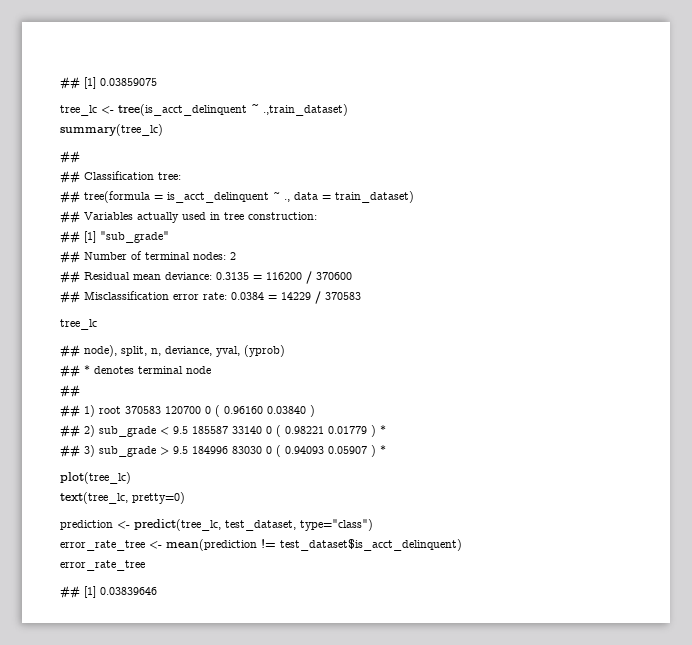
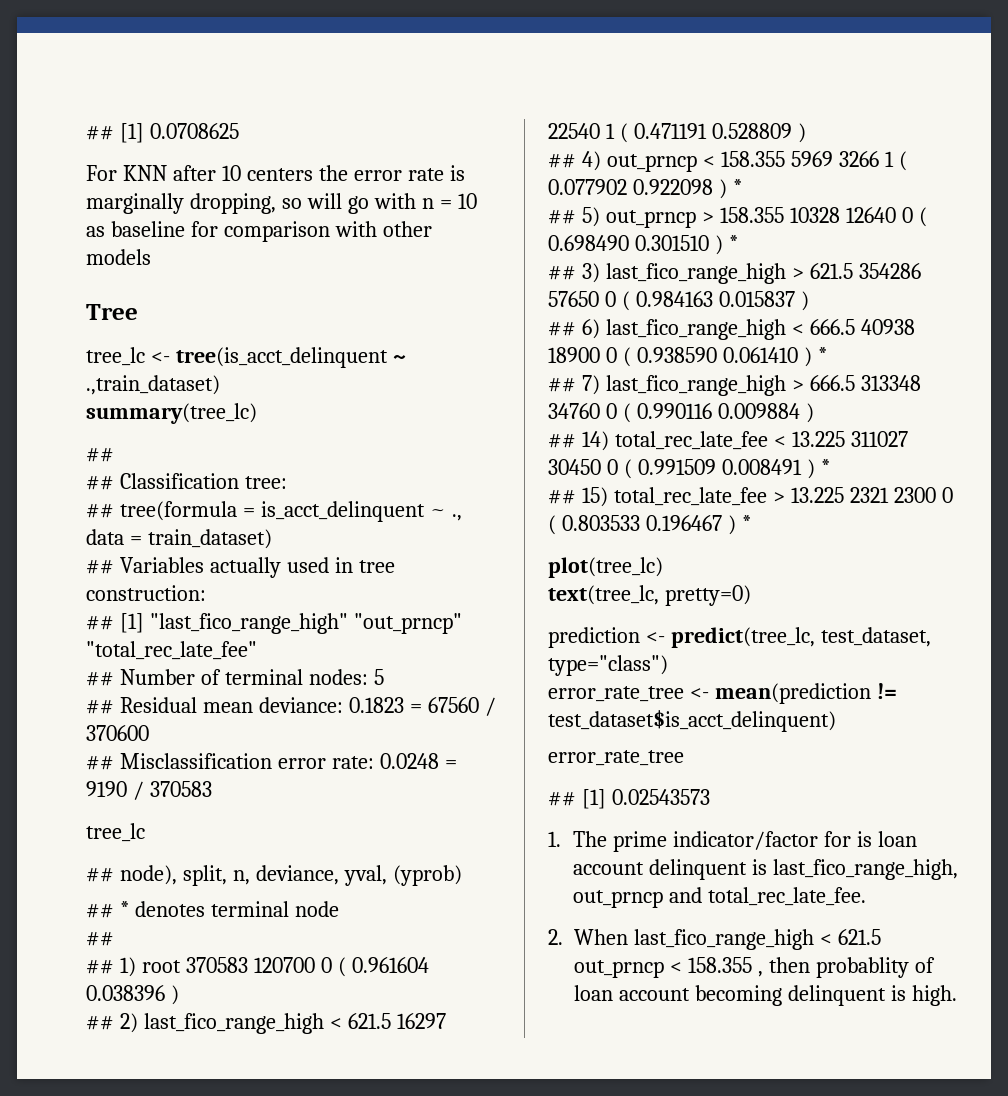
[60,76,157,90] ## [1] 0.03859075 -> [86,123,239,143] [86,165,465,181] [86,193,477,214] [86,221,432,242] [86,249,151,265] [86,304,138,320] ## [1] 0.0708625 // For KNN after 10 centers the error rate is marginally dropping, so will go with n = 10 as baseline for comparison with other models // Tree
[100,231,169,243] "sub_grade" -> [149,613,462,634] [86,641,257,660] "last_fico_range_high" "out_prncp" "total_rec_late_fee"
[230,252,236,260] 2 -> [373,669,384,685] 5
[216,272,302,280] 0.3135 = 116200 -> [348,697,479,713] 0.1823 = 67560
[231,292,311,300] 0.0384 = 14229 -> [379,753,457,769] [86,781,127,797] 0.0248 = 9190
[224,406,306,414] 0.96160 0.03840 -> [351,957,429,973] [86,985,165,1001] 0.961604 0.038396
[99,425,386,437] [60,444,367,458] sub_grade < 9.5 185587 33140 0 ( 0.98221 0.01779 ) * // ## 3) sub_grade > 9.5 184996 83030 0 ( 0.94093 0.05907 -> [143,1013,446,1034] [548,123,806,143] [548,151,907,172] [548,179,742,199] [548,207,927,228] [548,235,738,255] [548,263,921,284] [548,291,809,311] [548,319,915,340] [548,347,827,367] [548,375,921,396] [548,403,814,423] [548,431,908,451] [548,459,830,479] [548,487,953,507] [548,515,722,535] last_fico_range_high < 621.5 16297 22540 1 ( 0.471191 0.528809 ) // ## 4) out_prncp < 158.355 5969 3266 1 ( 0.077902 0.922098 ) * // ## 5) out_prncp > 158.355 10328 12640 0 ( 0.698490 0.301510 ) * // ## 3) last_fico_range_high > 621.5 354286 57650 0 ( 0.984163 0.015837 ) // ## 6) last_fico_range_high < 666.5 40938 18900 0 ( 0.938590 0.061410 ) * // ## 7) last_fico_range_high > 666.5 313348 34760 0 ( 0.990116 0.009884 ) // ## 14) total_rec_late_fee < 13.225 311027 30450 0 ( 0.991509 0.008491 ) * // ## 15) total_rec_late_fee > 13.225 2321 2300 0 ( 0.803533 0.196467
[100,587,157,595] 0.03839646 -> [611,789,710,805] [548,831,918,852] [573,859,959,880] [573,887,867,908] [548,929,881,950] [574,957,935,978] [574,985,957,1006] 0.02543573 // 1. The prime indicator/factor for is loan account delinquent is last_fico_range_high, out_prncp and total_rec_late_fee. // 2. When last_fico_range_high < 621.5 out_prncp < 158.355 , then probablity of loan account becoming delinquent is high.

